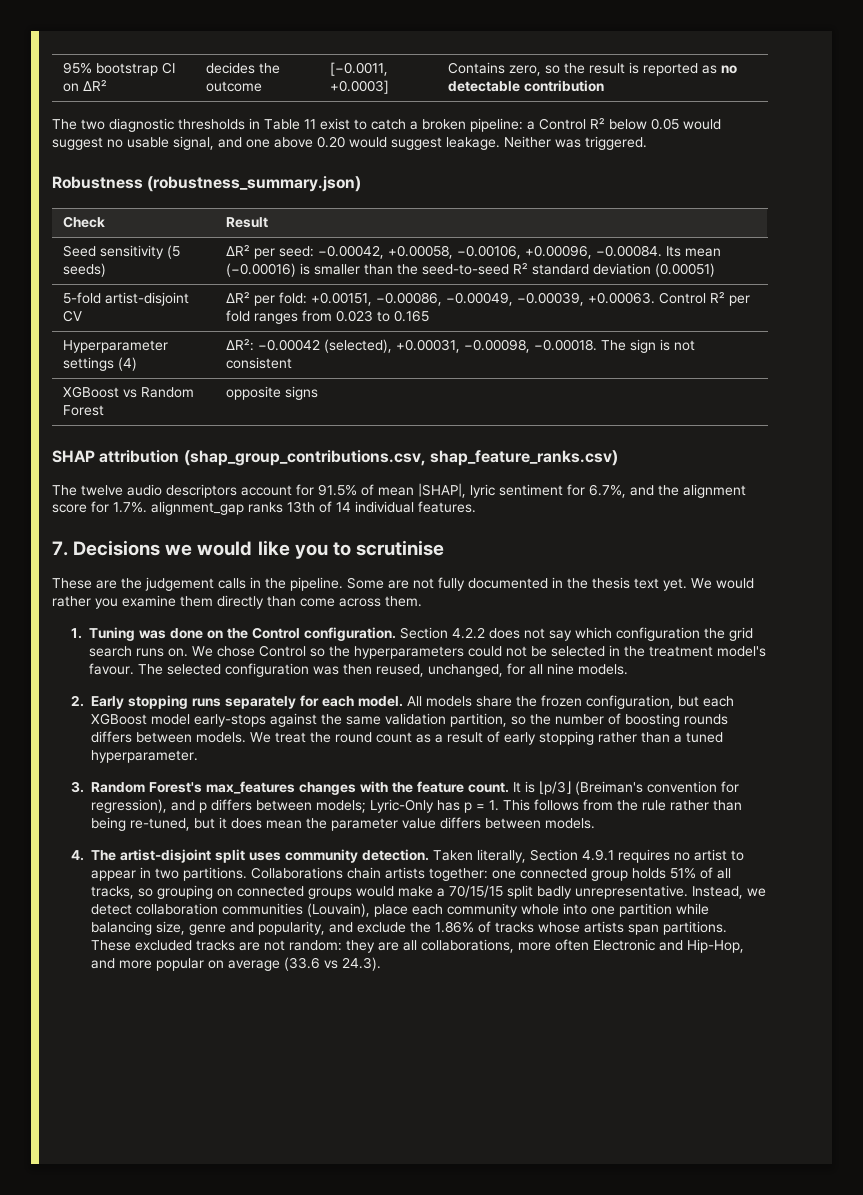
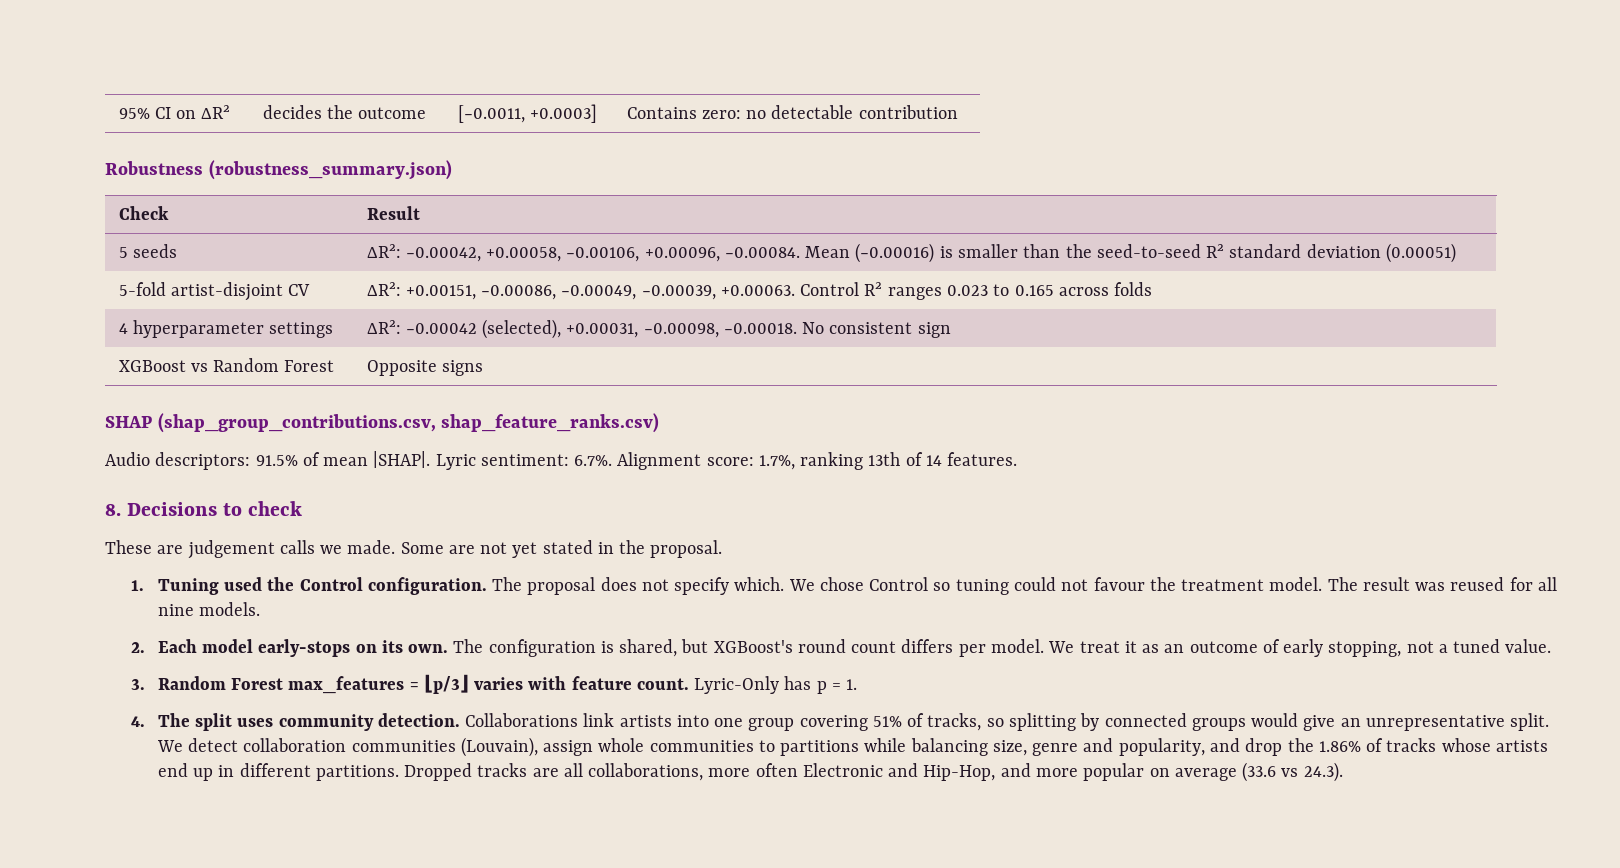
[95,63,158,76] bootstrap -> (150, 113) none
[508,62,737,76] [447,80,604,92] [52,118,721,132] [52,136,647,150] [52,176,362,192] [62,216,105,228] [225,217,268,228] [62,245,180,259] [62,263,106,277] [225,245,314,259] zero, so the result is reported as no detectable contribution // The two diagnostic thresholds in Table 11 exist to catch a broken pipeline: a Control R² below 0.05 would suggest no usable signal, and one above 0.20 would suggest leakage. Neither was triggered. // Robustness (robustness_summary.json) // Check | Result // Seed sensitivity (5 seeds) | ΔR² per seed: -> [701,105,958,119] [105,160,452,180] [118,206,169,220] [366,206,420,220] [118,244,177,258] [366,244,401,258] zero: no detectable contribution // Robustness (robustness_summary.json) // Check | Result // 5 seeds | ΔR²:
[665,246,721,257] Its mean -> [805,246,851,258] Mean
[225,292,307,306] ΔR² per fold: -> [366,282,401,296] ΔR²:
[728,295,750,306] [225,310,332,324] per fold ranges from -> [887,287,942,300] ranges
[62,340,168,353] // Hyperparameter -> [1058,282,1153,296] [118,320,264,338] across folds // 4 hyperparameter
[117,357,137,371] (4) -> (334, 330) none
[600,340,626,351] The -> [802,322,913,334] No consistent
[659,339,695,351] [225,357,292,369] is not consistent -> (951, 330) none
[225,386,281,400] opposite -> [366,360,437,376] Opposite
[99,450,180,463] attribution -> (152, 422) none
[52,483,746,498] [52,501,283,515] The twelve audio descriptors account for 91.5% of mean |SHAP|, lyric sentiment for 6.7%, and the alignment score for 1.7%. alignment_gap ranks -> [105,451,864,470] Audio descriptors: 91.5% of mean |SHAP|. Lyric sentiment: 6.7%. Alignment score: 1.7%, ranking
[355,501,414,513] individual -> (942, 460) none
[52,540,444,559] 7. Decisions we would like you to scrutinise -> [105,501,303,516] 8. Decisions to check
[121,578,142,589] the -> (184, 549) none
[250,577,754,591] [52,595,422,609] [70,627,754,641] [89,645,767,659] [89,663,504,677] in the pipeline. Some are not fully documented in the thesis text yet. We would rather you examine them directly than come across them. // 1. Tuning was done on the Control configuration. Section 4.2.2 does not say which configuration the grid search runs on. We chose Control so the hyperparameters could not be selected in the treatment model's favour. The selected configuration was then reused, unchanged, -> [320,540,723,558] [131,577,1505,595] we made. Some are not yet stated in the proposal. // 1. Tuning used the Control configuration. The proposal does not specify which. We chose Control so tuning could not favour the treatment model. The result was reused
[90,695,734,709] [90,713,728,727] [90,731,670,745] Early stopping runs separately for each model. All models share the frozen configuration, but each XGBoost model early-stops against the same validation partition, so the number of boosting rounds differs between models. We treat the round count as a result of early stopping rather than -> [157,639,1434,657] Each model early-stops on its own. The configuration is shared, but XGBoost's round count differs per model. We treat it as an outcome of early stopping, not
[90,750,198,763] hyperparameter. -> [1505,639,1552,653] value.
[148,781,739,795] [90,799,366,813] Forest's max_features changes with the feature count. It is ⌊p/3⌋ (Breiman's convention for regression), and p differs between models; -> [231,674,689,694] Forest max_features = ⌊p/3⌋ varies with feature count.
[502,799,742,811] [90,817,595,831] This follows from the rule rather than being re-tuned, but it does mean the parameter value differs between models. -> (858, 684) none
[119,849,211,863] artist-disjoint -> (190, 720) none
[432,849,744,863] [90,867,666,881] Taken literally, Section 4.9.1 requires no artist to appear in two partitions. Collaborations chain artists together: one connected group holds -> [465,713,868,731] Collaborations link artists into one group covering
[716,868,731,879] all -> (925, 720) none
[156,885,233,899] grouping on -> [1009,713,1100,731] splitting by
[397,885,766,899] [90,903,672,917] make a 70/15/15 split badly unrepresentative. Instead, we detect collaboration communities (Louvain), place each community whole into one partition -> [1303,713,1550,731] [156,737,860,757] give an unrepresentative split. We detect collaboration communities (Louvain), assign whole communities to partitions
[356,922,406,933] exclude -> [1245,738,1283,756] drop
[627,921,727,935] [90,940,375,953] span partitions. These excluded tracks are not random: they -> [157,763,528,781] end up in different partitions. Dropped tracks

